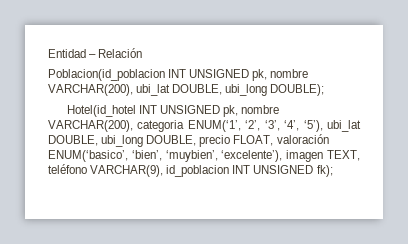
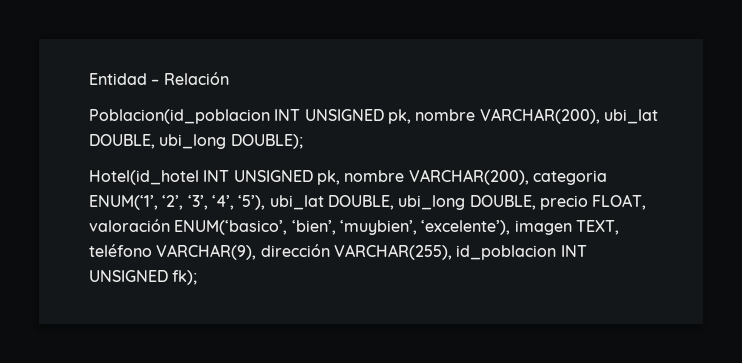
(164, 171) none -> [260,244,452,260] dirección VARCHAR(255),

